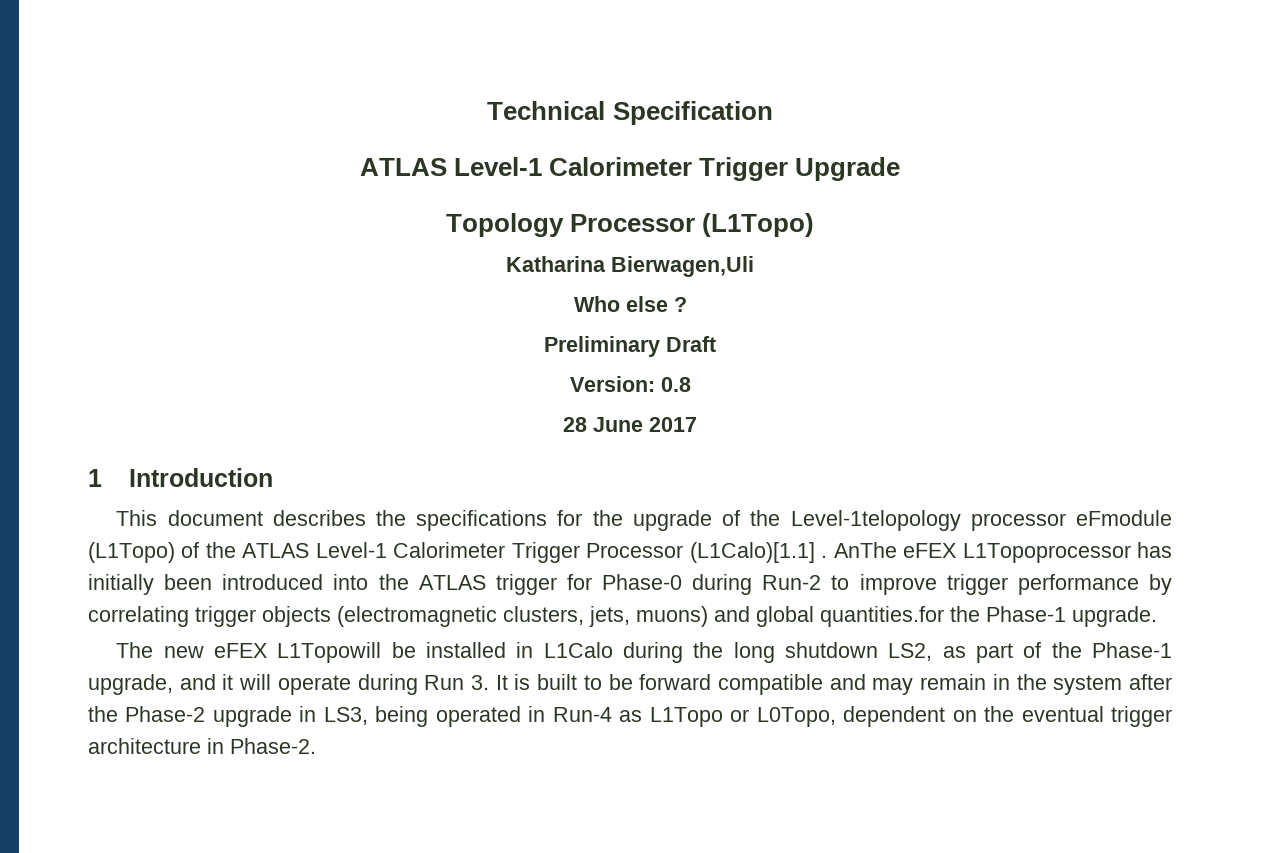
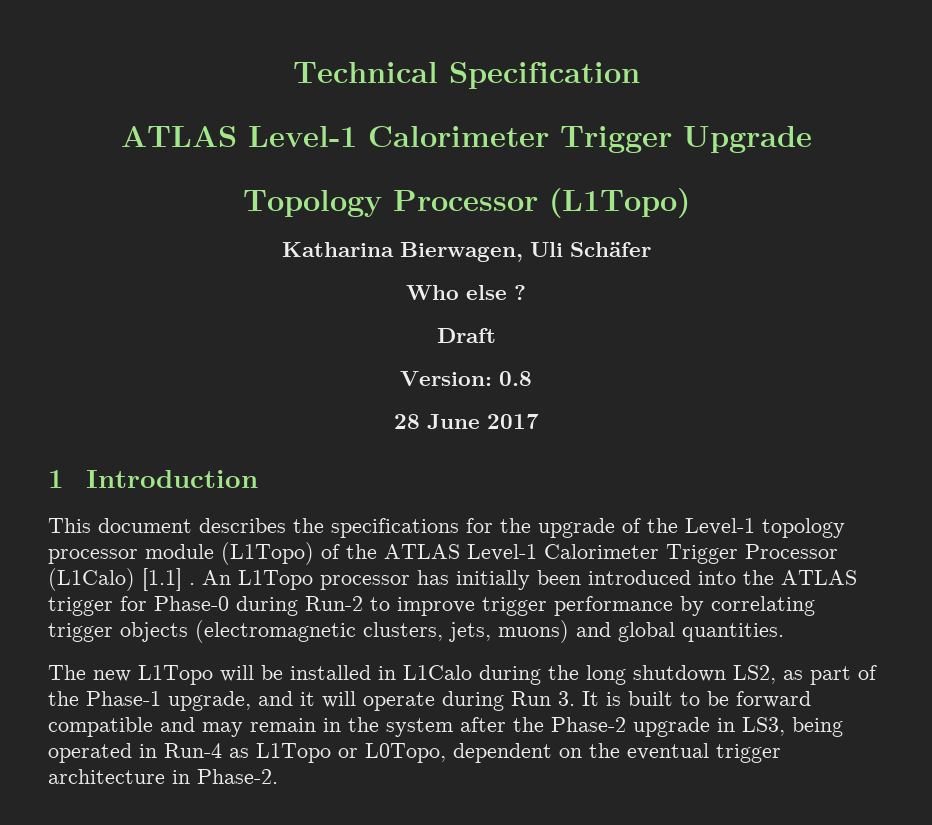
[611,256,754,277] Bierwagen,Uli -> [399,242,651,262] Bierwagen, Uli Schäfer
[544,336,660,357] Preliminary -> (526, 292) none
[790,510,1172,531] Level-1telopology processor eFmodule -> [685,518,845,538] [48,544,214,564] Level-1 topology processor module
[689,542,1131,563] (L1Calo)[1.1] . AnThe eFEX L1Topoprocessor -> [48,568,410,591] (L1Calo) [1.1] . An L1Topo processor
[820,606,1157,627] quantities.for the Phase-1 upgrade. -> [682,623,784,642] quantities.
[214,642,382,663] eFEX L1Topowill -> [138,665,254,685] L1Topo will

